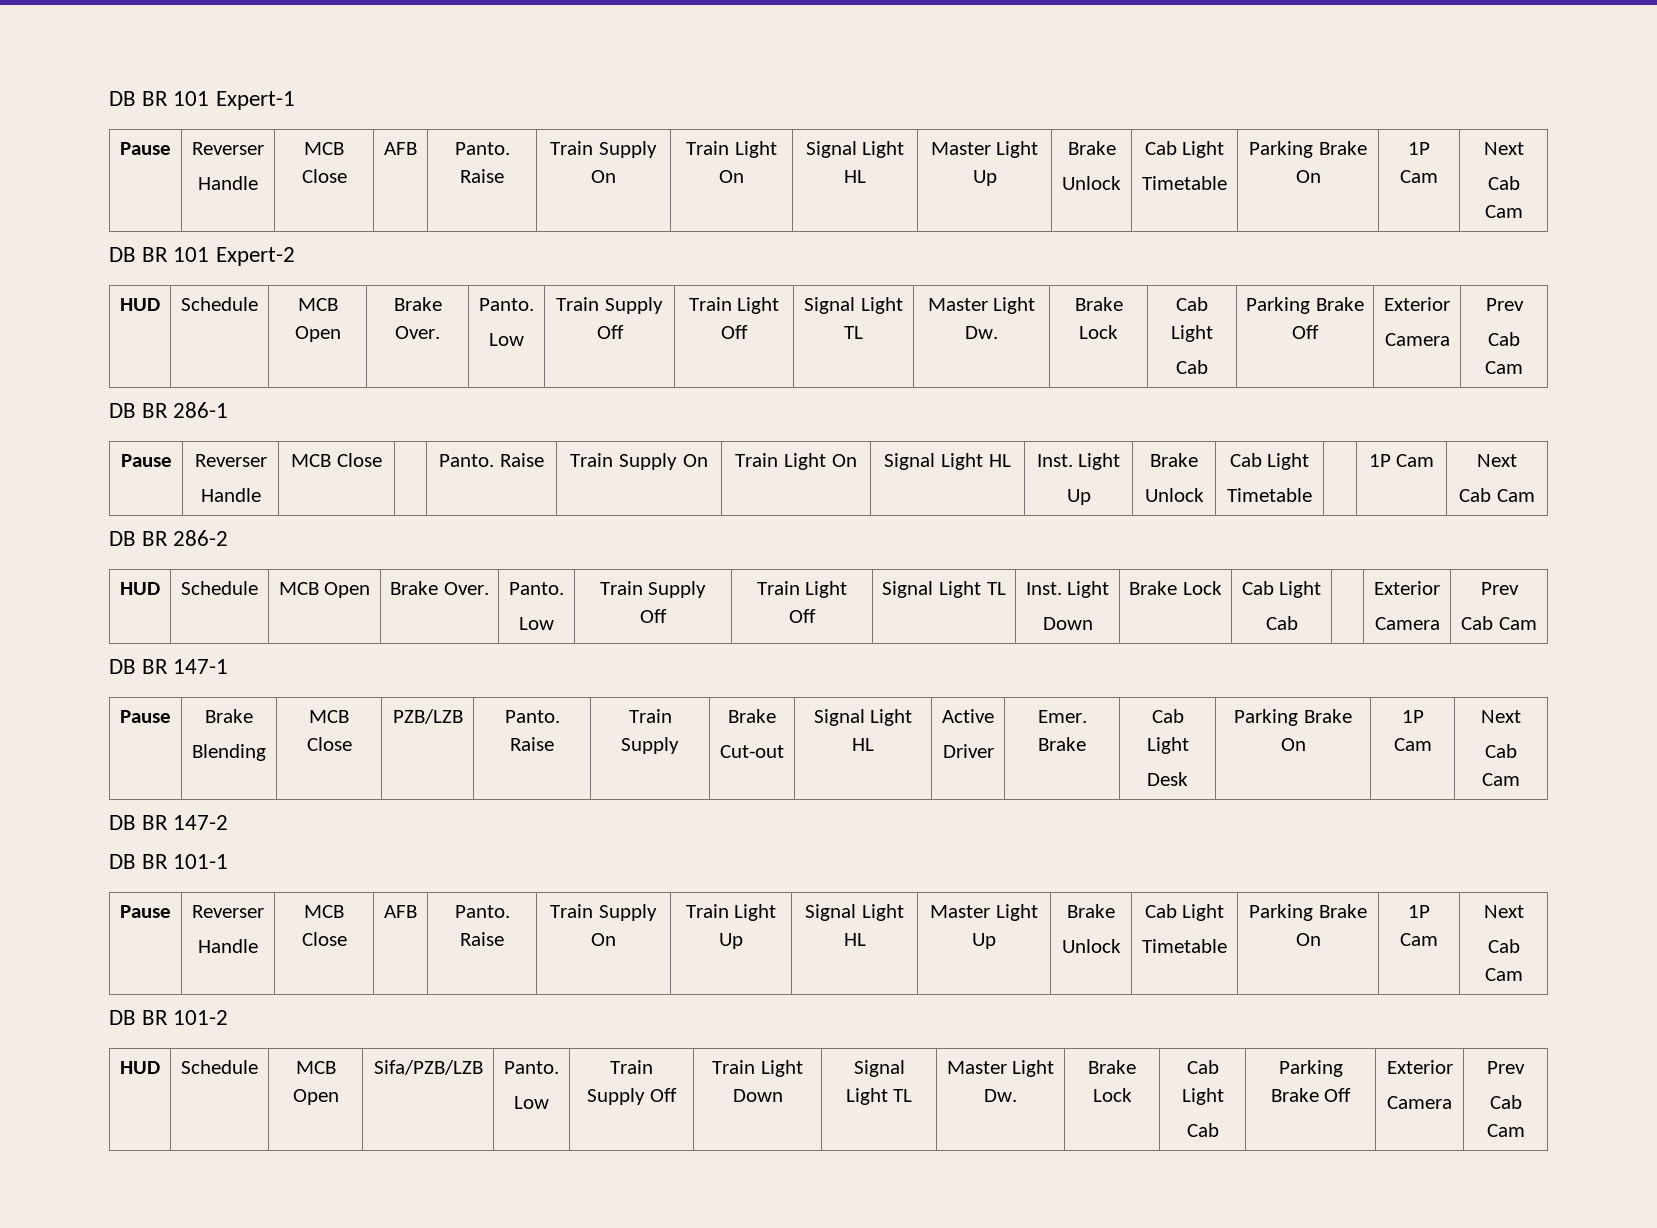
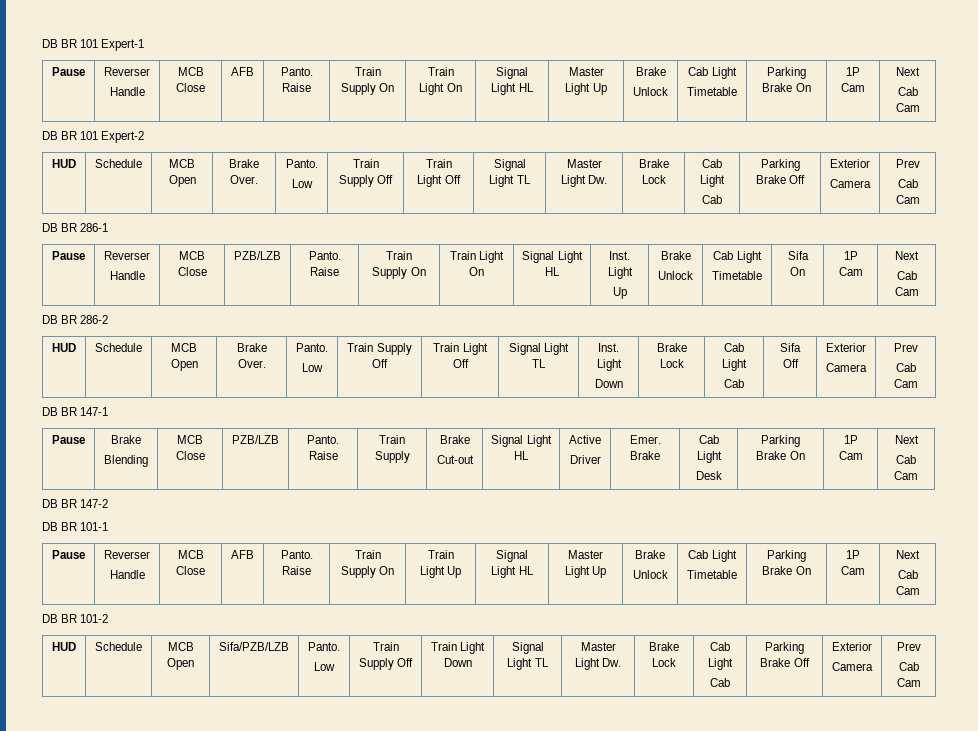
(382, 460) none -> [234,251,281,260] PZB/LZB
(1312, 495) none -> [787,251,809,260] [790,267,805,276] Sifa On
(1298, 623) none -> [780,343,801,352] [782,359,799,368] Sifa Off

